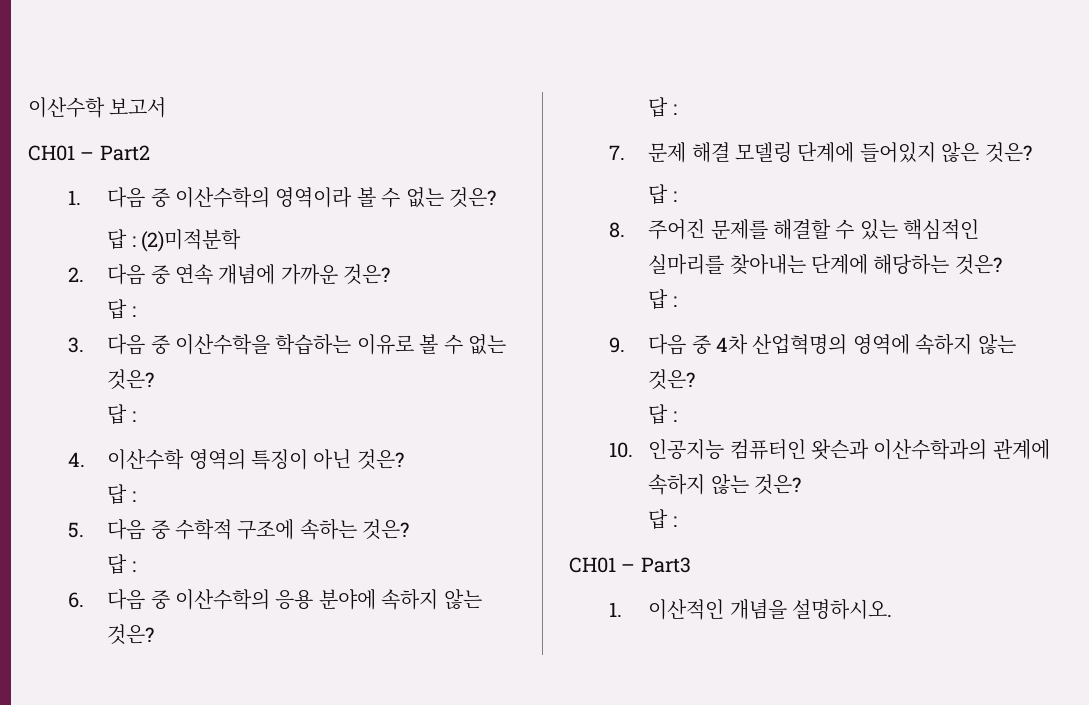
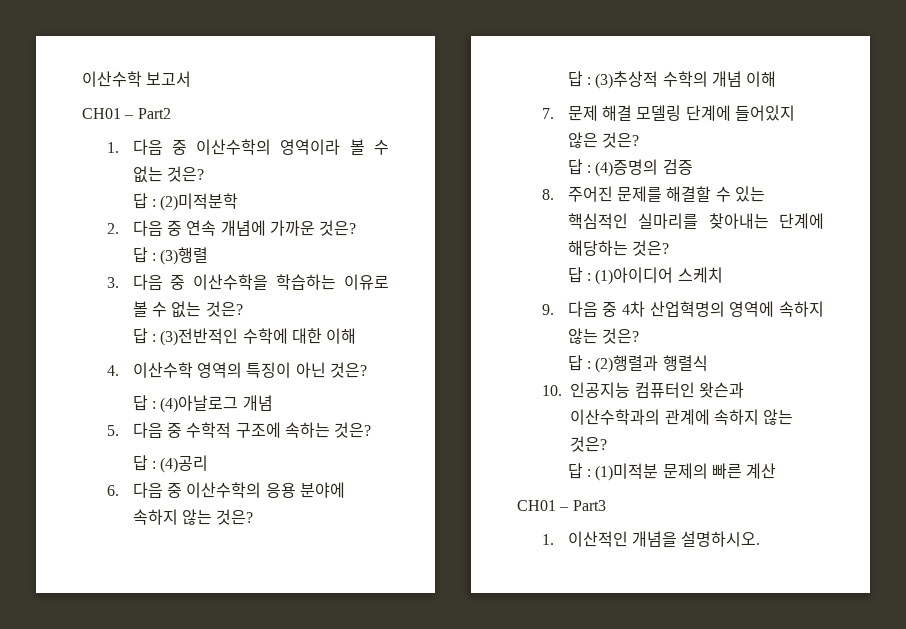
(136, 311) none -> [160,247,209,265] (3)행렬
(136, 416) none -> [160,328,357,346] (3)전반적인 수학에 대한 이해
(136, 496) none -> [160,395,273,413] (4)아날로그 개념
(136, 566) none -> [160,455,209,473] (4)공리
(677, 109) none -> [595,71,777,89] (3)추상적 수학의 개념 이해
(677, 196) none -> [595,159,693,177] (4)증명의 검증
(677, 301) none -> [595,267,723,285] (1)아이디어 스케치
(677, 416) none -> [595,355,708,373] (2)행렬과 행렬식
(677, 521) none -> [595,463,777,481] (1)미적분 문제의 빠른 계산

